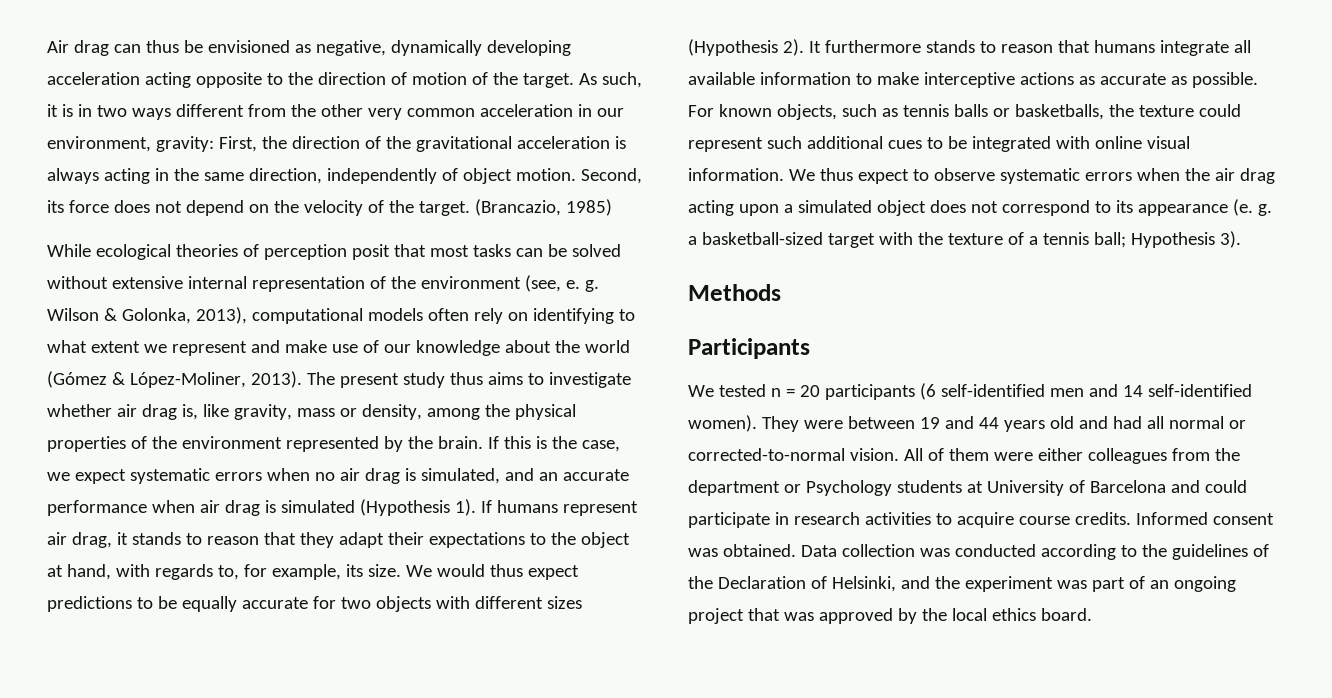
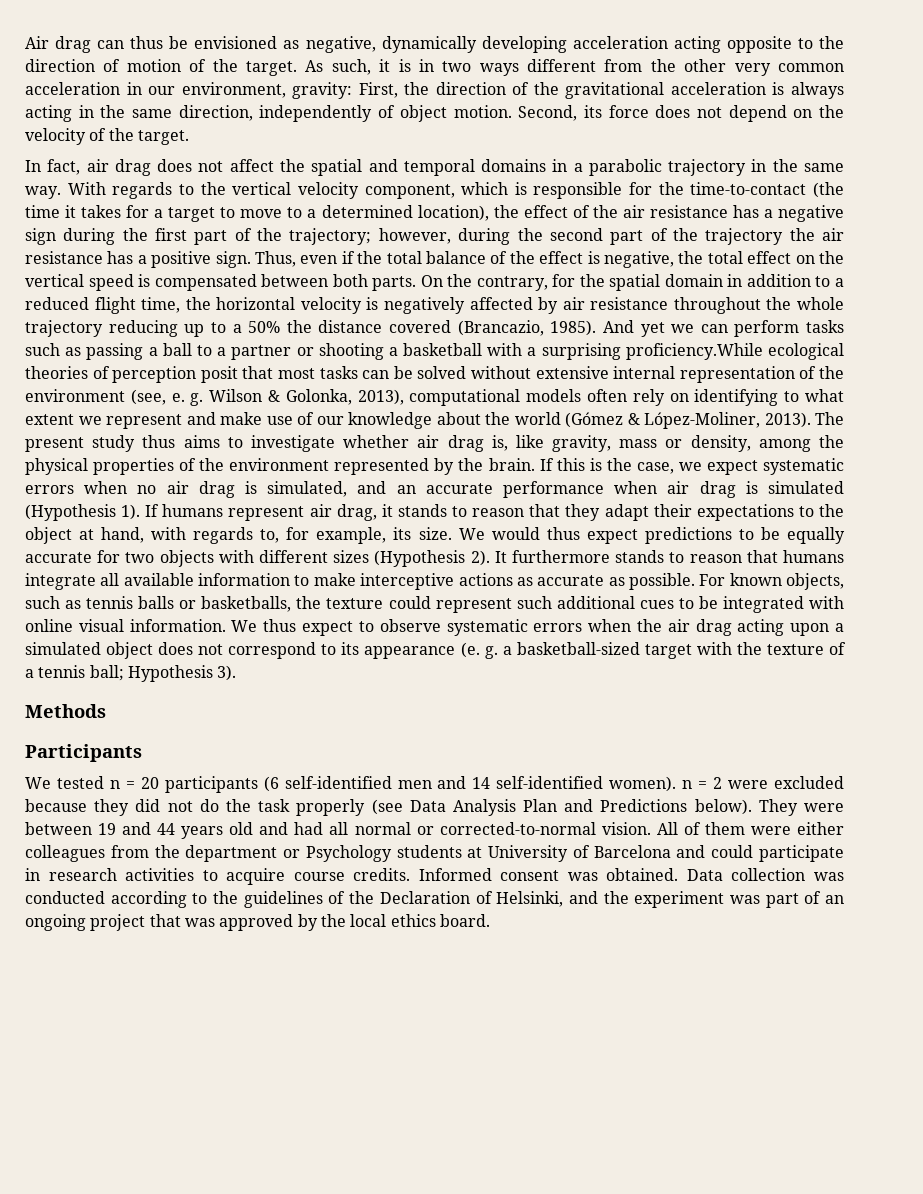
[474,199,612,216] [47,244,91,257] (Brancazio, 1985) // While -> [25,159,845,176] [25,182,844,199] [25,205,844,222] [25,228,845,245] [25,251,844,268] [25,274,844,291] [25,297,844,314] [25,320,844,337] [25,343,763,360] // In fact, air drag does not affect the spatial and temporal domains in a parabolic trajectory in the same way. With regards to the vertical velocity component, which is responsible for the time-to-contact (the time it takes for a target to move to a determined location), the effect of the air resistance has a negative sign during the first part of the trajectory; however, during the second part of the trajectory the air resistance has a positive sign. Thus, even if the total balance of the effect is negative, the total effect on the vertical speed is compensated between both parts. On the contrary, for the spatial domain in addition to a reduced flight time, the horizontal velocity is negatively affected by air resistance throughout the whole trajectory reducing up to a 50% the distance covered (Brancazio, 1985). And yet we can perform tasks such as passing a ball to a partner or shooting a basketball with a surprising proficiency.While
(757, 423) none -> [682,776,845,789] [25,799,752,816] n = 2 were excluded because they did not do the task properly (see Data Analysis Plan and Predictions below).

